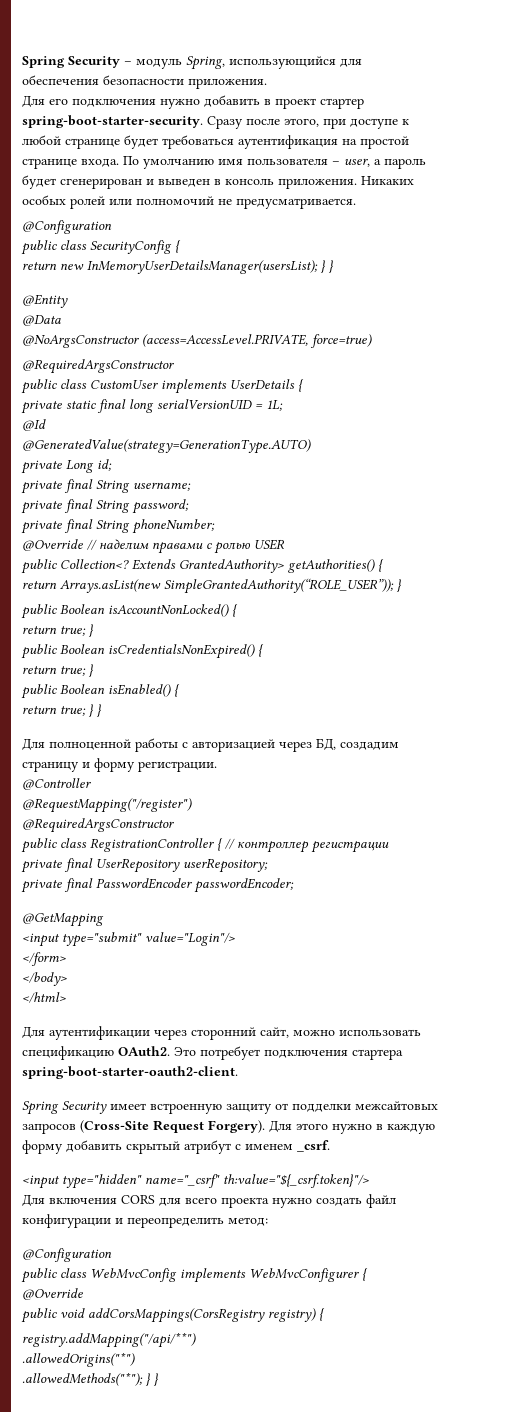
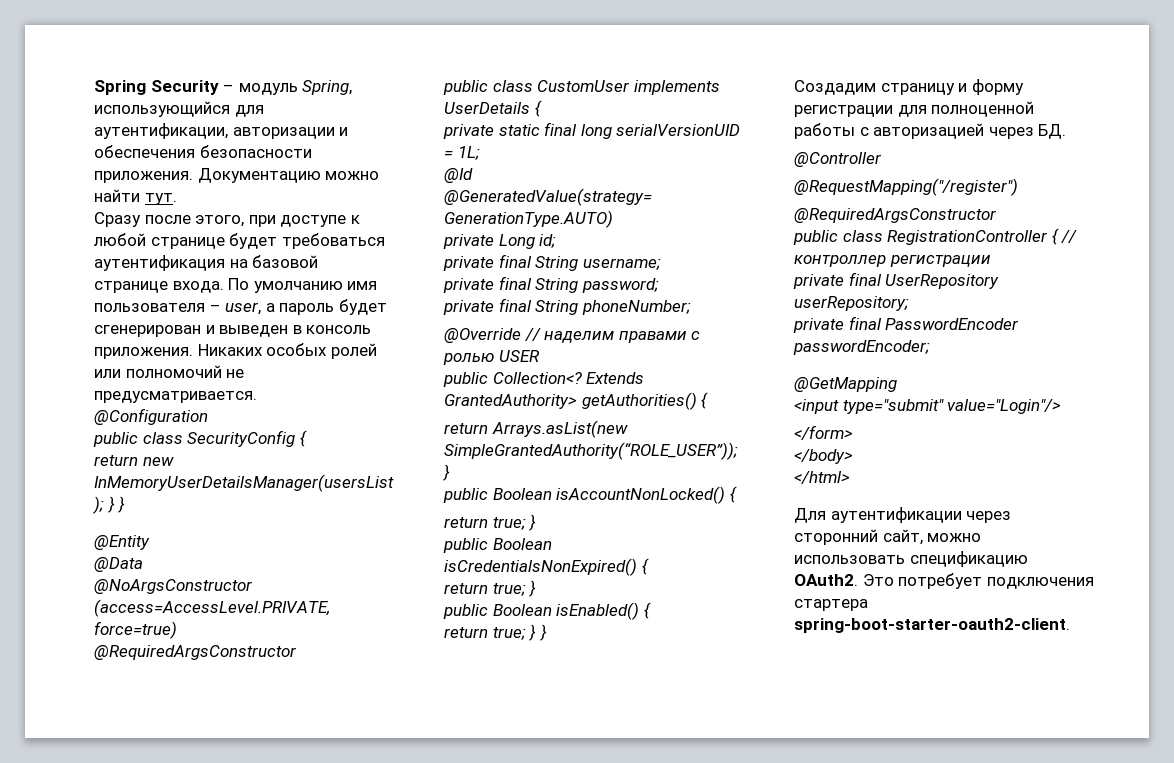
(362, 63) none -> [94,123,349,139] аутентификации, авторизации и
[22,95,364,109] [22,115,203,128] // Для его подключения нужно добавить в проект стартер spring-boot-starter-security. -> [197,168,380,183] [94,189,177,205] Документацию можно найти тут. //
[360,136,409,149] простой -> [252,255,319,268] базовой
[22,738,45,751] Для -> [794,79,1024,95] [794,105,927,117] Создадим страницу и форму регистрации для
[316,738,399,751] [22,758,217,772] БД, создадим страницу и форму регистрации. -> [1038,124,1067,139] БД.
[22,1101,438,1115] [22,1120,435,1134] [22,1140,330,1154] [22,1174,369,1189] [22,1194,396,1208] [22,1214,268,1228] [22,1248,112,1262] [21,1268,368,1283] [22,1288,83,1300] [21,1308,325,1323] [22,1332,196,1348] [22,1352,135,1367] [22,1372,158,1387] // Spring Security имеет встроенную защиту от подделки межсайтовых запросов (Cross-Site Request Forgery). Для этого нужно в каждую форму добавить скрытый атрибут с именем _csrf. // <input type="hidden" name="_csrf" th:value="${_csrf.token}"/> // Для включения CORS для всего проекта нужно создать файл конфигурации и переопределить метод: // @Configuration // public class WebMvcConfig implements WebMvcConfigurer { // @Override // public void addCorsMappings(CorsRegistry registry) { // registry.addMapping("/api/**") // .allowedOrigins("*") // .allowedMethods("*"); } } -> (1070, 625) none

